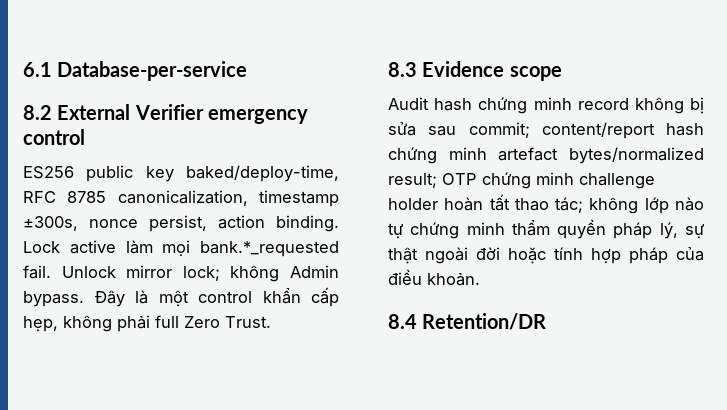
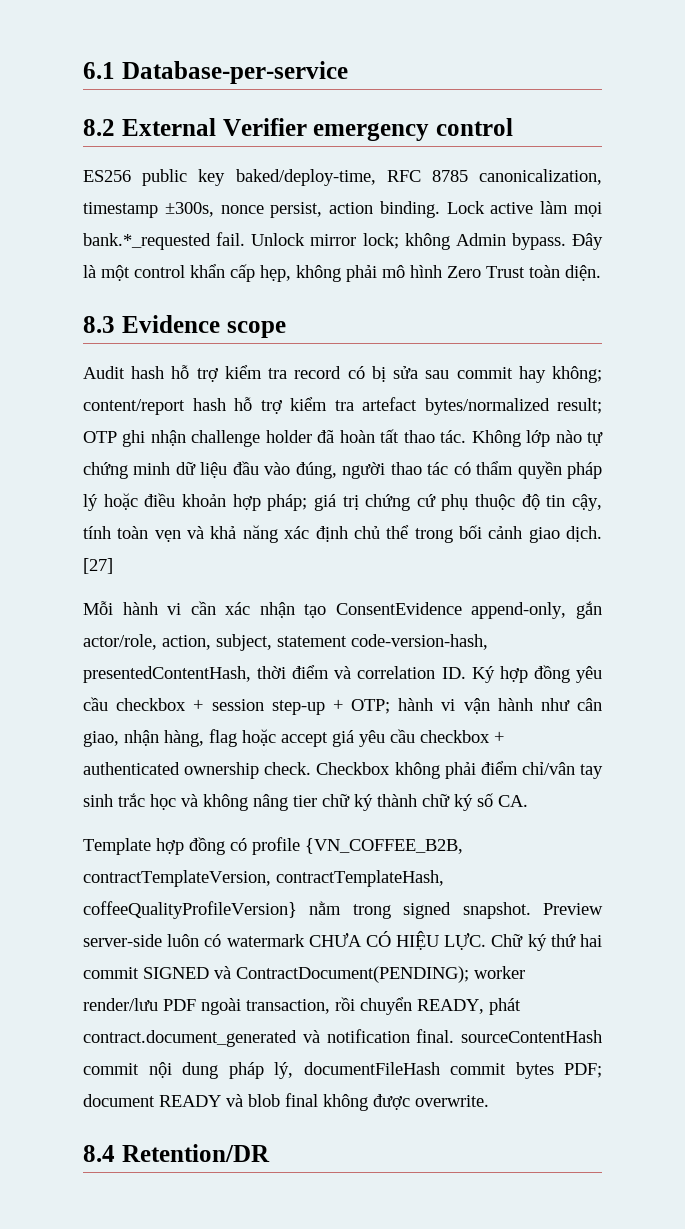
[155,315,271,328] full Zero Trust. -> [382,265,601,281] mô hình Zero Trust toàn diện.
[478,97,704,114] [388,122,704,139] [388,147,487,164] chứng minh record không bị sửa sau commit; content/report hash chứng minh -> [171,365,602,383] [83,397,354,415] hỗ trợ kiểm tra record có bị sửa sau commit hay không; content/report hash hỗ trợ kiểm tra
[482,172,574,189] chứng minh -> [122,430,186,447] ghi nhận
(438, 204) none -> [317,430,335,443] đã
[555,197,639,214] tác; không -> [440,430,521,447] tác. Không
[511,219,704,239] [388,247,704,264] [388,269,480,286] thẩm quyền pháp lý, sự thật ngoài đời hoặc tính hợp pháp của điều khoản. -> [175,461,602,479] [83,493,603,511] [83,525,602,543] [83,558,113,574] [83,601,602,619] [83,634,488,651] [83,665,602,683] [83,697,603,715] [83,729,504,747] [83,761,603,779] [83,793,528,811] [83,837,463,855] [83,870,444,887] [83,901,603,919] [83,931,602,951] [83,966,525,983] [83,997,521,1015] [83,1029,602,1047] [83,1062,602,1079] [83,1093,489,1111] dữ liệu đầu vào đúng, người thao tác có thẩm quyền pháp lý hoặc điều khoản hợp pháp; giá trị chứng cứ phụ thuộc độ tin cậy, tính toàn vẹn và khả năng xác định chủ thể trong bối cảnh giao dịch. [27] // Mỗi hành vi cần xác nhận tạo ConsentEvidence append-only, gắn actor/role, action, subject, statement code-version-hash, presentedContentHash, thời điểm và correlation ID. Ký hợp đồng yêu cầu checkbox + session step-up + OTP; hành vi vận hành như cân giao, nhận hàng, flag hoặc accept giá yêu cầu checkbox + authenticated ownership check. Checkbox không phải điểm chỉ/vân tay sinh trắc học và không nâng tier chữ ký thành chữ ký số CA. // Template hợp đồng có profile {VN_COFFEE_B2B, contractTemplateVersion, contractTemplateHash, coffeeQualityProfileVersion} nằm trong signed snapshot. Preview server-side luôn có watermark CHƯA CÓ HIỆU LỰC. Chữ ký thứ hai commit SIGNED và ContractDocument(PENDING); worker render/lưu PDF ngoài transaction, rồi chuyển READY, phát contract.document_generated và notification final. sourceContentHash commit nội dung pháp lý, documentFileHash commit bytes PDF; document READY và blob final không được overwrite.

